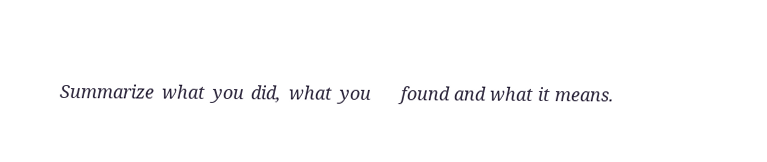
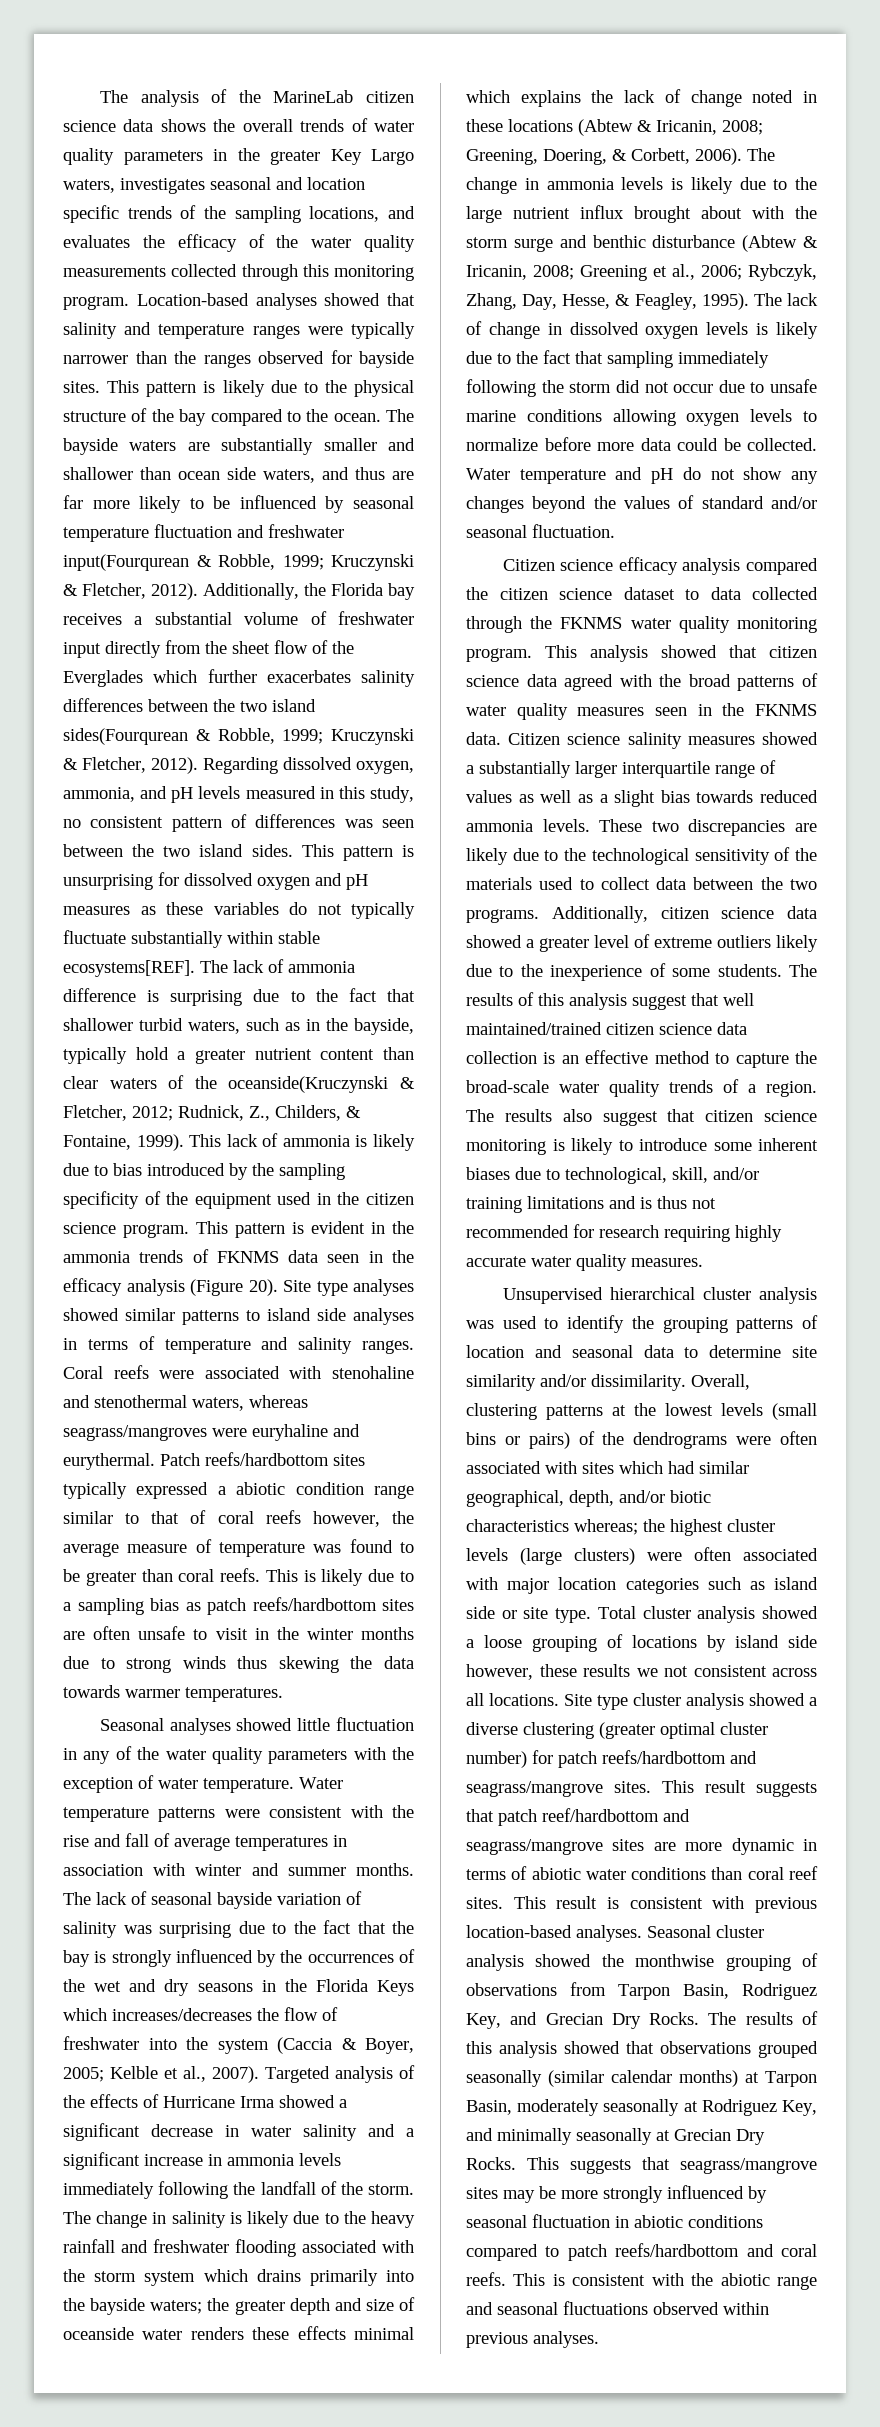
[59,83,614,105] Summarize what you did, what you found and what it means. -> [99,89,415,107] [63,118,414,132] [63,148,414,165] [63,177,365,194] [63,205,415,223] [63,234,415,252] [63,264,414,281] [63,293,415,310] [63,322,415,339] [63,350,414,368] [63,380,414,397] [63,408,414,426] [63,438,415,455] [63,467,414,483] [63,495,414,513] [63,524,344,542] [63,554,414,571] [63,583,415,600] [63,611,414,625] [63,640,354,658] [63,669,415,687] [63,698,316,712] [63,728,414,745] [63,757,414,774] [63,786,415,803] [63,814,414,832] [63,844,414,861] [63,872,368,890] [63,902,415,919] [63,930,320,948] [63,959,355,977] [63,988,415,1006] [63,1018,414,1035] [63,1047,414,1064] [63,1075,415,1093] [63,1105,361,1121] [63,1133,415,1151] [63,1163,345,1180] [63,1191,414,1209] [63,1221,414,1238] [63,1249,414,1263] [63,1278,414,1296] [63,1308,414,1325] [63,1336,414,1354] [63,1365,414,1379] [63,1395,308,1411] [63,1424,360,1441] [63,1452,365,1470] [63,1482,414,1499] [63,1510,414,1527] [63,1539,414,1557] [63,1568,414,1586] [63,1597,414,1615] [63,1626,414,1640] [63,1656,414,1673] [63,1685,283,1702] [99,1717,414,1735] [63,1746,414,1764] [63,1775,343,1793] [63,1805,414,1822] [63,1833,347,1851] [63,1863,414,1876] [63,1891,362,1909] [63,1920,414,1938] [63,1949,415,1967] [63,1979,414,1996] [63,2007,338,2021] [63,2036,414,2054] [63,2065,415,2083] [63,2094,347,2108] [63,2123,414,2141] [63,2152,341,2170] [63,2181,415,2199] [63,2211,416,2228] [63,2239,414,2257] [63,2269,414,2286] [63,2297,415,2315] [63,2326,414,2340] [466,89,817,107] [466,119,763,136] [466,148,775,165] [466,177,817,194] [466,205,817,223] [466,235,818,252] [466,264,817,281] [466,293,818,310] [466,321,818,339] [466,350,769,368] [466,379,817,397] [466,409,817,426] [466,437,817,451] [466,467,818,484] [466,495,817,513] [466,524,615,538] [502,557,818,575] [466,587,818,600] [466,616,817,633] [466,645,817,662] [466,673,818,691] [466,703,817,720] [466,732,818,749] [466,760,776,778] [466,790,818,807] [466,819,817,836] [466,847,817,865] [466,877,817,890] [466,906,817,923] [466,934,818,952] [466,963,817,981] [466,992,754,1010] [466,1022,747,1035] [466,1050,817,1068] [466,1079,817,1097] [466,1109,817,1126] [466,1138,818,1155] [466,1167,759,1184] [466,1196,716,1213] [466,1224,782,1242] [466,1254,703,1271] [502,1287,817,1304] [466,1315,818,1333] [466,1345,817,1358] [466,1374,750,1391] [466,1403,817,1420] [466,1431,817,1449] [466,1461,749,1474] [466,1490,711,1507] [466,1519,775,1536] [466,1547,818,1565] [466,1577,818,1594] [466,1606,818,1623] [466,1634,817,1652] [466,1664,817,1680] [466,1693,817,1710] [466,1722,768,1739] [466,1750,757,1768] [466,1780,817,1797] [466,1808,690,1826] [466,1838,817,1855] [466,1866,818,1880] [466,1896,817,1913] [466,1925,764,1942] [466,1953,818,1971] [466,1982,817,2000] [466,2011,818,2029] [466,2041,818,2058] [466,2070,817,2087] [466,2099,817,2116] [466,2128,765,2145] [466,2157,817,2174] [466,2185,767,2203] [466,2214,763,2228] [466,2243,817,2261] [466,2272,817,2290] [466,2301,769,2315] [466,2331,599,2348] The analysis of the MarineLab citizen science data shows the overall trends of water quality parameters in the greater Key Largo waters, investigates seasonal and location specific trends of the sampling locations, and evaluates the efficacy of the water quality measurements collected through this monitoring program. Location-based analyses showed that salinity and temperature ranges were typically narrower than the ranges observed for bayside sites. This pattern is likely due to the physical structure of the bay compared to the ocean. The bayside waters are substantially smaller and shallower than ocean side waters, and thus are far more likely to be influenced by seasonal temperature fluctuation and freshwater input(Fourqurean & Robble, 1999; Kruczynski & Fletcher, 2012). Additionally, the Florida bay receives a substantial volume of freshwater input directly from the sheet flow of the Everglades which further exacerbates salinity differences between the two island sides(Fourqurean & Robble, 1999; Kruczynski & Fletcher, 2012). Regarding dissolved oxygen, ammonia, and pH levels measured in this study, no consistent pattern of differences was seen between the two island sides. This pattern is unsurprising for dissolved oxygen and pH measures as these variables do not typically fluctuate substantially within stable ecosystems[REF]. The lack of ammonia difference is surprising due to the fact that shallower turbid waters, such as in the bayside, typically hold a greater nutrient content than clear waters of the oceanside(Kruczynski & Fletcher, 2012; Rudnick, Z., Childers, & Fontaine, 1999). This lack of ammonia is likely due to bias introduced by the sampling specificity of the equipment used in the citizen science program. This pattern is evident in the ammonia trends of FKNMS data seen in the efficacy analysis (Figure 20). Site type analyses showed similar patterns to island side analyses in terms of temperature and salinity ranges. Coral reefs were associated with stenohaline and stenothermal waters, whereas seagrass/mangroves were euryhaline and eurythermal. Patch reefs/hardbottom sites typically expressed a abiotic condition range similar to that of coral reefs however, the average measure of temperature was found to be greater than coral reefs. This is likely due to a sampling bias as patch reefs/hardbottom sites are often unsafe to visit in the winter months due to strong winds thus skewing the data towards warmer temperatures. // Seasonal analyses showed little fluctuation in any of the water quality parameters with the exception of water temperature. Water temperature patterns were consistent with the rise and fall of average temperatures in association with winter and summer months. The lack of seasonal bayside variation of salinity was surprising due to the fact that the bay is strongly influenced by the occurrences of the wet and dry seasons in the Florida Keys which increases/decreases the flow of freshwater into the system (Caccia & Boyer, 2005; Kelble et al., 2007). Targeted analysis of the effects of Hurricane Irma showed a significant decrease in water salinity and a significant increase in ammonia levels immediately following the landfall of the storm. The change in salinity is likely due to the heavy rainfall and freshwater flooding associated with the storm system which drains primarily into the bayside waters; the greater depth and size of oceanside water renders these effects minimal which explains the lack of change noted in these locations (Abtew & Iricanin, 2008; Greening, Doering, & Corbett, 2006). The change in ammonia levels is likely due to the large nutrient influx brought about with the storm surge and benthic disturbance (Abtew & Iricanin, 2008; Greening et al., 2006; Rybczyk, Zhang, Day, Hesse, & Feagley, 1995). The lack of change in dissolved oxygen levels is likely due to the fact that sampling immediately following the storm did not occur due to unsafe marine conditions allowing oxygen levels to normalize before more data could be collected. Water temperature and pH do not show any changes beyond the values of standard and/or seasonal fluctuation. // Citizen science efficacy analysis compared the citizen science dataset to data collected through the FKNMS water quality monitoring program. This analysis showed that citizen science data agreed with the broad patterns of water quality measures seen in the FKNMS data. Citizen science salinity measures showed a substantially larger interquartile range of values as well as a slight bias towards reduced ammonia levels. These two discrepancies are likely due to the technological sensitivity of the materials used to collect data between the two programs. Additionally, citizen science data showed a greater level of extreme outliers likely due to the inexperience of some students. The results of this analysis suggest that well maintained/trained citizen science data collection is an effective method to capture the broad-scale water quality trends of a region. The results also suggest that citizen science monitoring is likely to introduce some inherent biases due to technological, skill, and/or training limitations and is thus not recommended for research requiring highly accurate water quality measures. // Unsupervised hierarchical cluster analysis was used to identify the grouping patterns of location and seasonal data to determine site similarity and/or dissimilarity. Overall, clustering patterns at the lowest levels (small bins or pairs) of the dendrograms were often associated with sites which had similar geographical, depth, and/or biotic characteristics whereas; the highest cluster levels (large clusters) were often associated with major location categories such as island side or site type. Total cluster analysis showed a loose grouping of locations by island side however, these results we not consistent across all locations. Site type cluster analysis showed a diverse clustering (greater optimal cluster number) for patch reefs/hardbottom and seagrass/mangrove sites. This result suggests that patch reef/hardbottom and seagrass/mangrove sites are more dynamic in terms of abiotic water conditions than coral reef sites. This result is consistent with previous location-based analyses. Seasonal cluster analysis showed the monthwise grouping of observations from Tarpon Basin, Rodriguez Key, and Grecian Dry Rocks. The results of this analysis showed that observations grouped seasonally (similar calendar months) at Tarpon Basin, moderately seasonally at Rodriguez Key, and minimally seasonally at Grecian Dry Rocks. This suggests that seagrass/mangrove sites may be more strongly influenced by seasonal fluctuation in abiotic conditions compared to patch reefs/hardbottom and coral reefs. This is consistent with the abiotic range and seasonal fluctuations observed within previous analyses.

